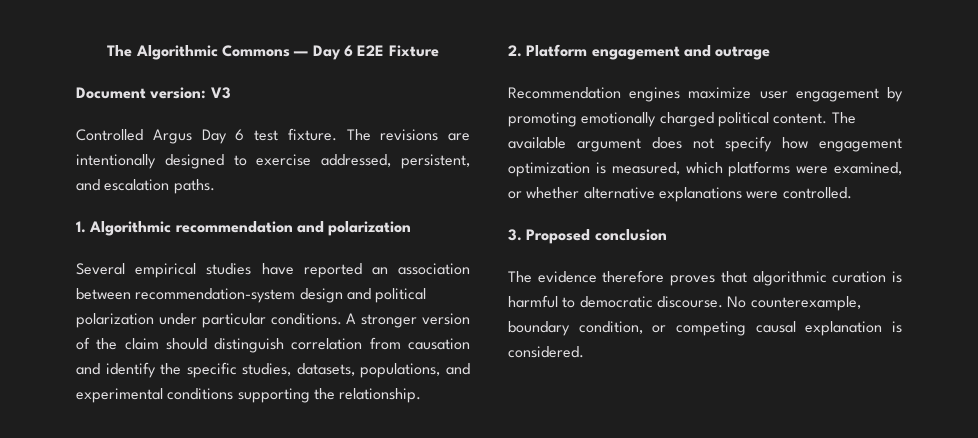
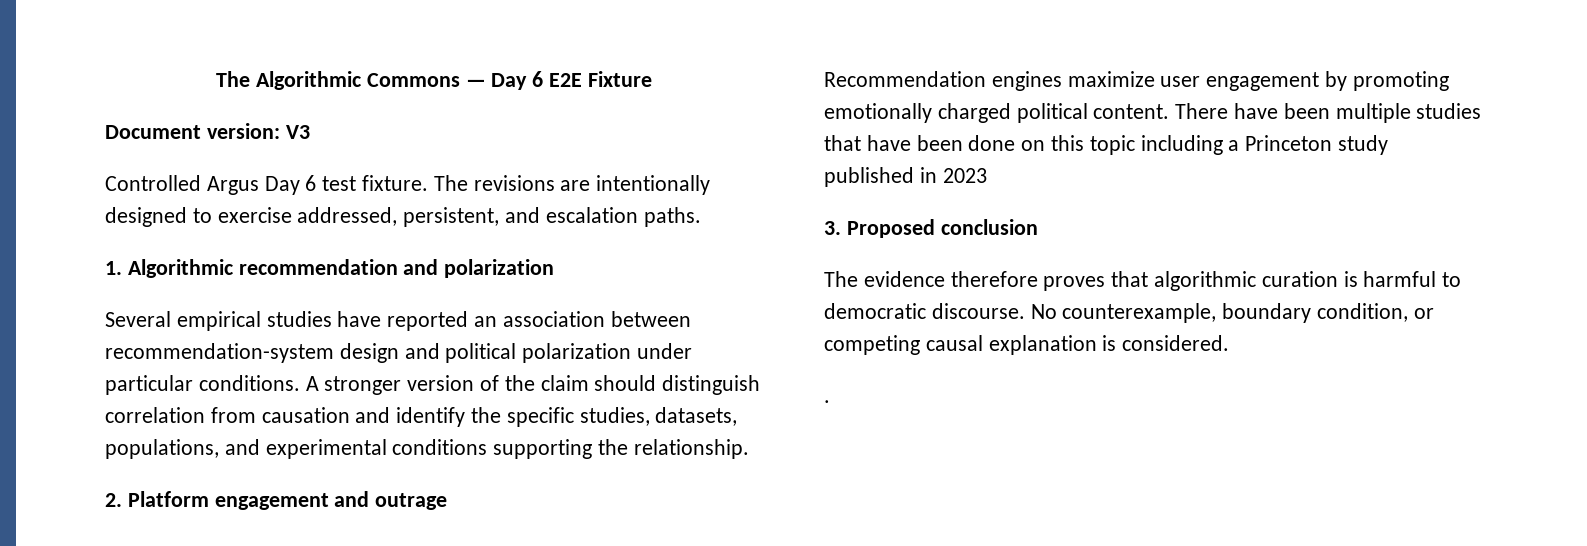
[831,112,856,124] [508,136,902,152] [508,161,902,177] [508,187,852,202] The available argument does not specify how engagement optimization is measured, which platforms were examined, or whether alternative explanations were controlled. -> [1175,103,1482,123] [824,135,1389,155] [824,167,987,187] There have been multiple studies that have been done on this topic including a Princeton study published in 2023
(584, 352) none -> [824,400,830,403] // .

